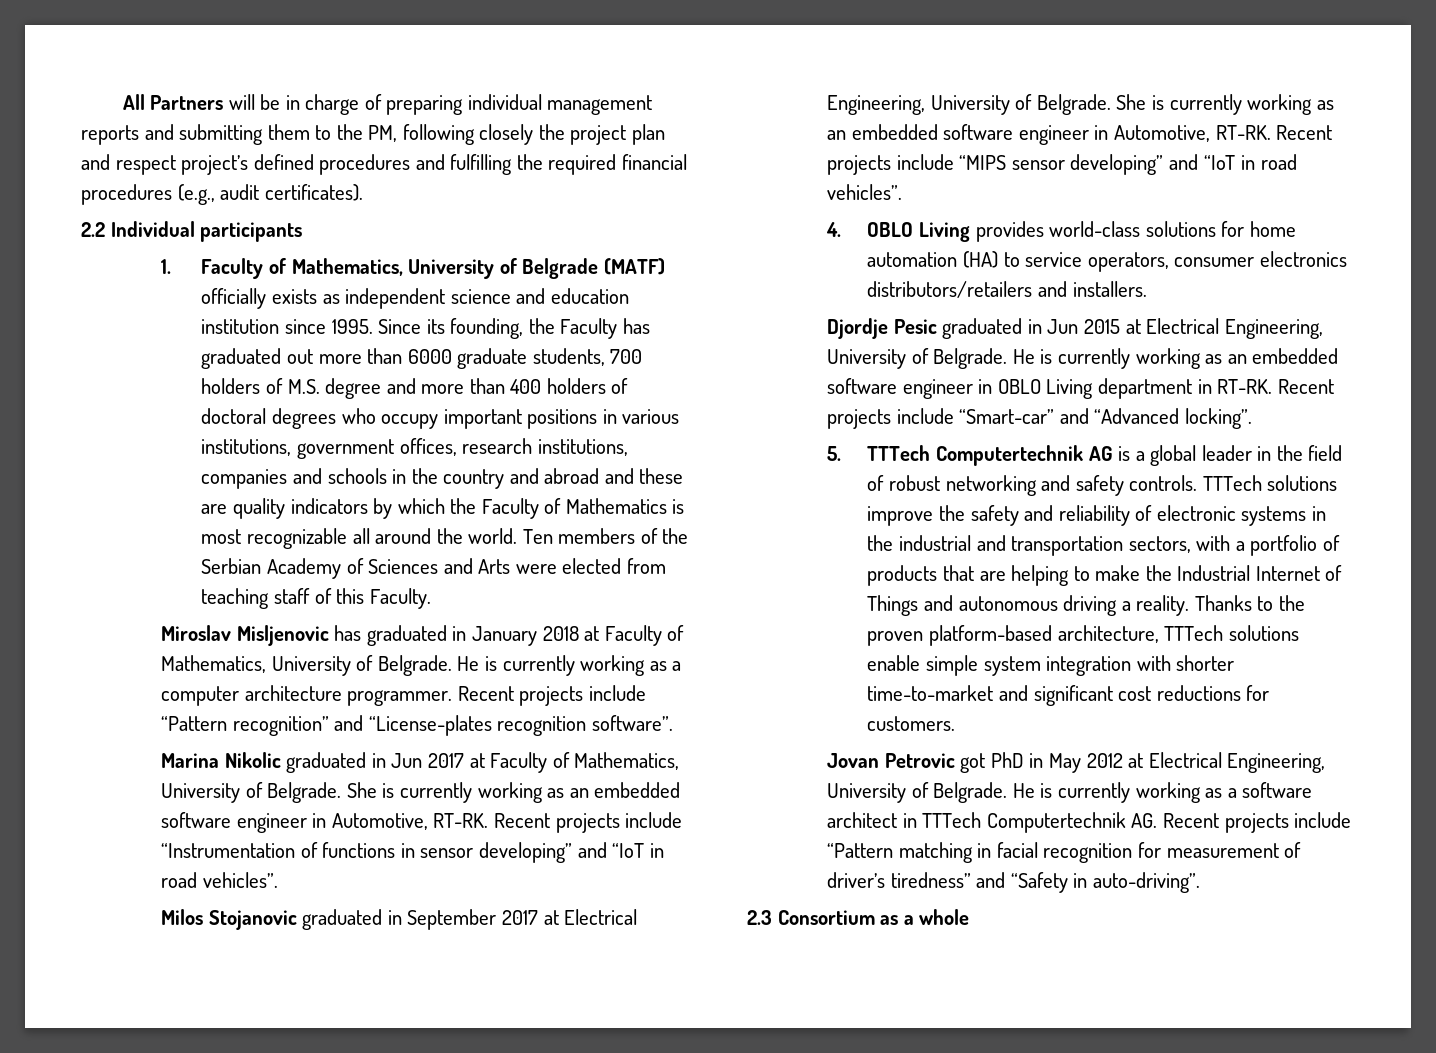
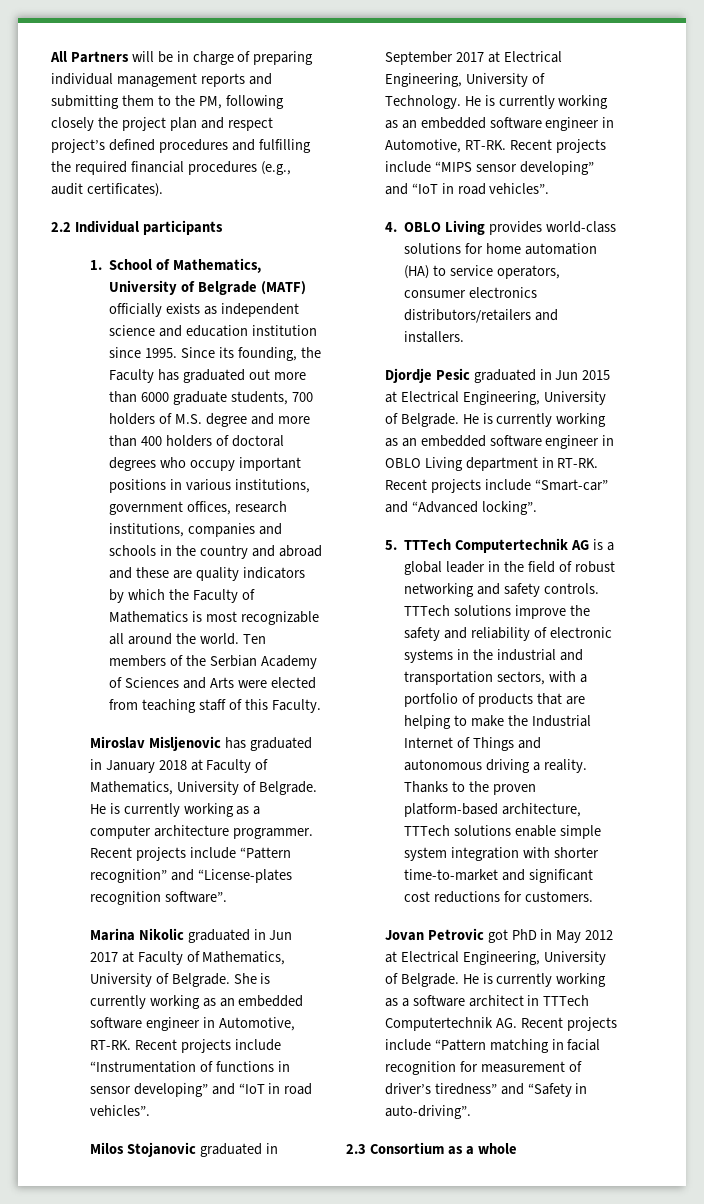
[201,258,264,279] Faculty -> [109,259,153,270] School
[1036,94,1147,115] Belgrade. She -> [384,95,481,109] Technology. He

